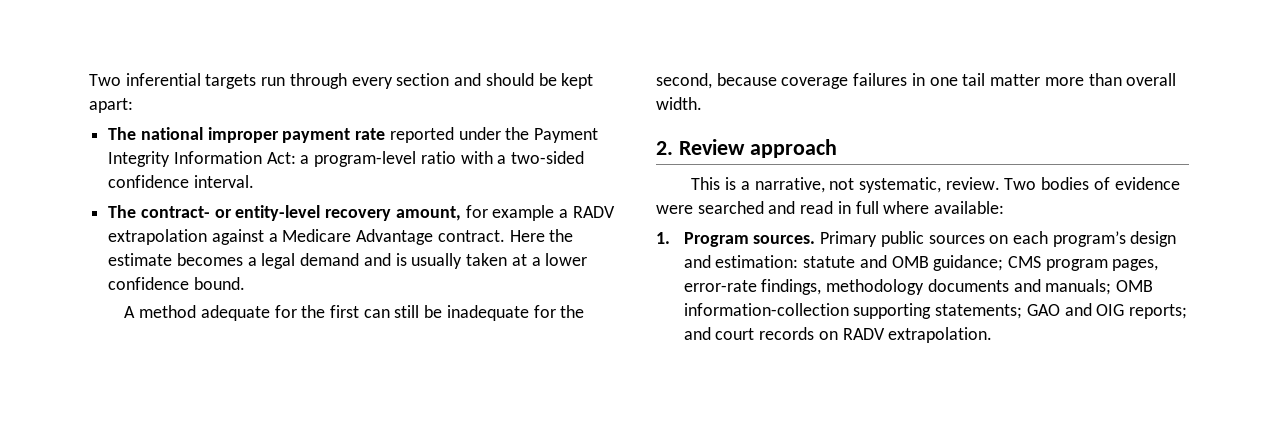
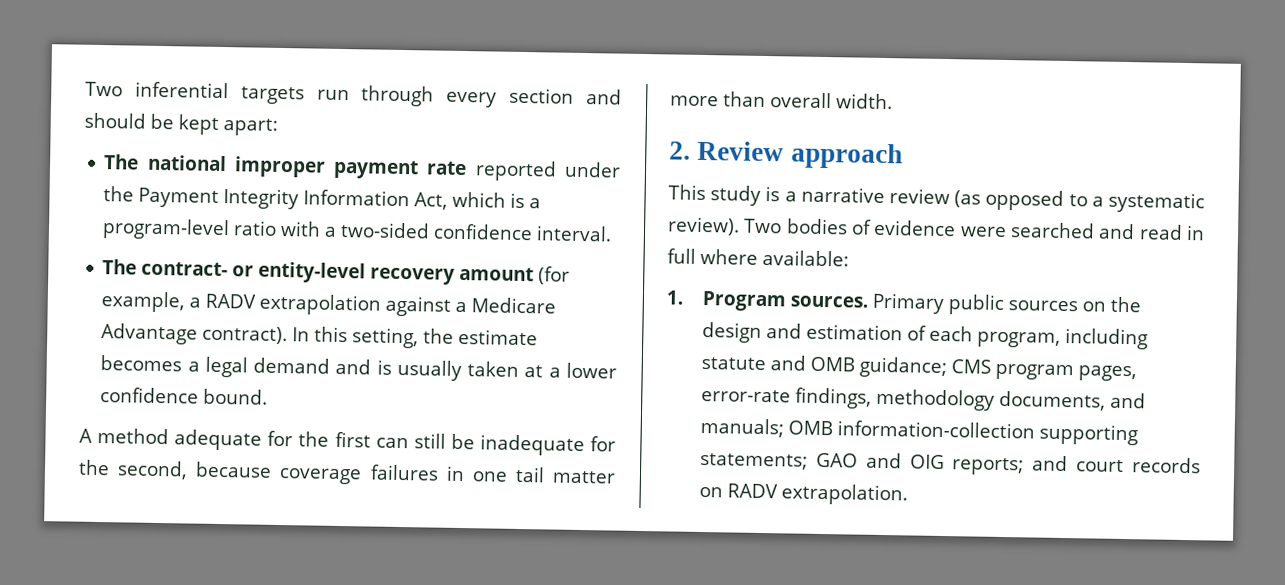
[266,152,296,164] Act: -> [414,191,526,210] Act, which is
[395,205,555,221] amount, for example -> [459,265,571,285] [101,291,186,313] amount (for example,
[437,230,545,242] contract. Here -> [202,325,420,349] contract). In this setting,
[725,177,1000,193] is a narrative, not systematic, review. -> [710,185,1205,214] [667,216,740,236] study is a narrative review (as opposed to a systematic review).
[1012,231,1177,247] [683,255,799,268] each program’s design and estimation: -> [1109,296,1141,313] [701,321,1148,350] the design and estimation of each program, including
[927,279,1009,292] documents -> [998,390,1106,411] documents,

